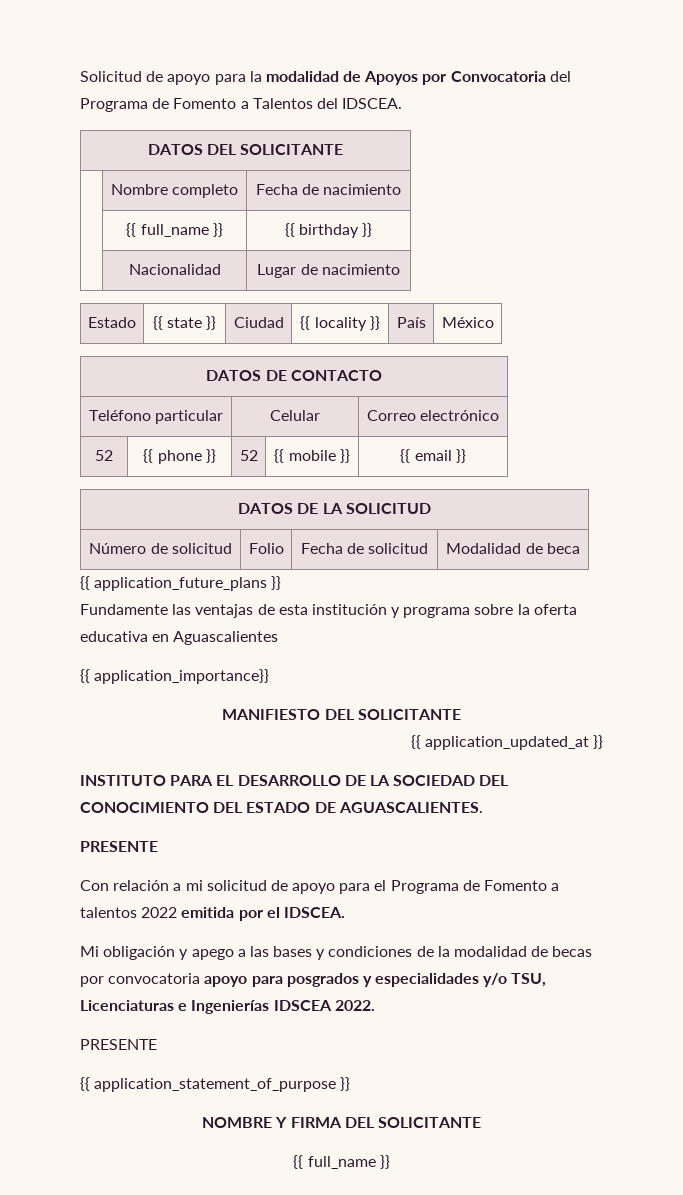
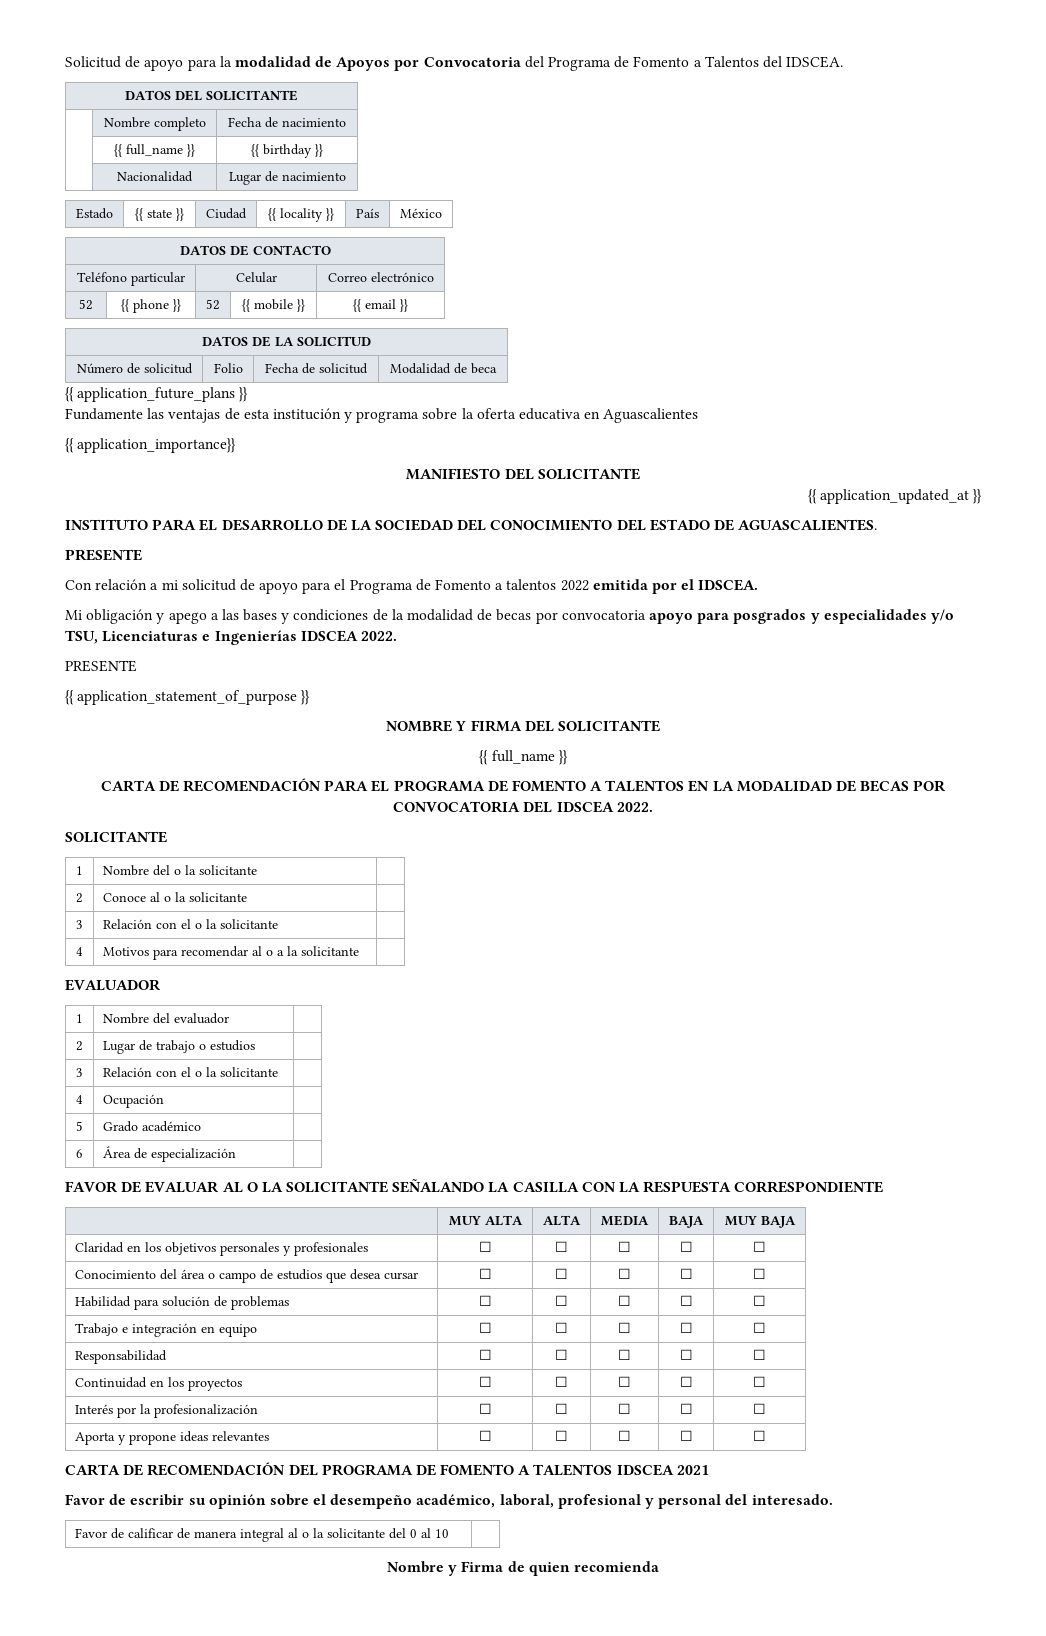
(390, 1162) none -> [100,778,946,792] [393,801,653,813] [65,831,167,843] [76,866,83,875] [103,865,258,876] [76,893,83,903] [103,892,248,902] [76,920,83,929] [103,919,279,929] [76,947,83,956] [103,946,360,960] [65,979,160,991] [76,1014,83,1023] [103,1013,230,1024] [76,1041,83,1051] [103,1040,256,1054] [76,1068,83,1077] [103,1067,279,1077] [76,1095,83,1104] [103,1094,165,1108] [76,1121,83,1131] [103,1121,202,1132] [76,1149,83,1158] [103,1146,237,1162] [65,1179,884,1193] [448,1215,523,1226] [543,1215,581,1226] [601,1215,649,1226] [669,1216,704,1228] [724,1216,796,1228] [75,1242,369,1256] [478,1241,492,1252] [555,1241,568,1252] [618,1241,631,1252] [679,1241,693,1252] [753,1241,766,1252] [75,1269,419,1283] [478,1268,492,1279] [555,1268,568,1279] [618,1268,631,1279] [679,1268,693,1279] [753,1268,766,1279] [75,1296,290,1310] [478,1295,492,1306] [555,1295,568,1306] [618,1295,631,1306] [679,1295,693,1306] [753,1295,766,1306] [75,1323,258,1337] [478,1322,492,1333] [555,1322,568,1333] [618,1322,631,1333] [679,1322,693,1333] [753,1322,766,1333] [75,1350,168,1364] [478,1349,492,1360] [555,1349,568,1360] [618,1349,631,1360] [679,1349,693,1360] [753,1349,766,1360] [75,1377,243,1391] [478,1376,492,1387] [555,1376,568,1387] [618,1376,631,1387] [679,1376,693,1387] [753,1376,766,1387] [75,1404,259,1418] [478,1403,492,1414] [555,1403,568,1414] [618,1403,631,1414] [679,1403,693,1414] [753,1403,766,1414] [75,1431,270,1445] [478,1430,492,1441] [555,1430,568,1441] [618,1430,631,1441] [679,1430,693,1441] [753,1430,766,1441] [65,1462,709,1476] [65,1494,833,1509] [75,1528,450,1542] [387,1561,659,1576] // CARTA DE RECOMENDACIÓN PARA EL PROGRAMA DE FOMENTO A TALENTOS EN LA MODALIDAD DE BECAS POR CONVOCATORIA DEL IDSCEA 2022. // SOLICITANTE // 1 | Nombre del o la solicitante | // 2 | Conoce al o la solicitante | // 3 | Relación con el o la solicitante | // 4 | Motivos para recomendar al o a la solicitante | // EVALUADOR // 1 | Nombre del evaluador | // 2 | Lugar de trabajo o estudios | // 3 | Relación con el o la solicitante | // 4 | Ocupación | // 5 | Grado académico | // 6 | Área de especialización | // FAVOR DE EVALUAR AL O LA SOLICITANTE SEÑALANDO LA CASILLA CON LA RESPUESTA CORRESPONDIENTE // | MUY ALTA | ALTA | MEDIA | BAJA | MUY BAJA // Claridad en los objetivos personales y profesionales | ☐ | ☐ | ☐ | ☐ | ☐ // Conocimiento del área o campo de estudios que desea cursar | ☐ | ☐ | ☐ | ☐ | ☐ // Habilidad para solución de problemas | ☐ | ☐ | ☐ | ☐ | ☐ // Trabajo e integración en equipo | ☐ | ☐ | ☐ | ☐ | ☐ // Responsabilidad | ☐ | ☐ | ☐ | ☐ | ☐ // Continuidad en los proyectos | ☐ | ☐ | ☐ | ☐ | ☐ // Interés por la profesionalización | ☐ | ☐ | ☐ | ☐ | ☐ // Aporta y propone ideas relevantes | ☐ | ☐ | ☐ | ☐ | ☐ // CARTA DE RECOMENDACIÓN DEL PROGRAMA DE FOMENTO A TALENTOS IDSCEA 2021 // Favor de escribir su opinión sobre el desempeño académico, laboral, profesional y personal del interesado. // Favor de calificar de manera integral al o la solicitante del 0 al 10 | // Nombre y Firma de quien recomienda

